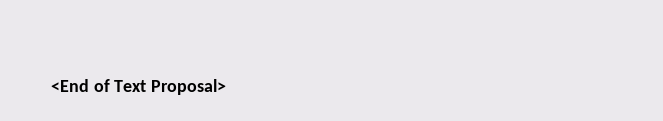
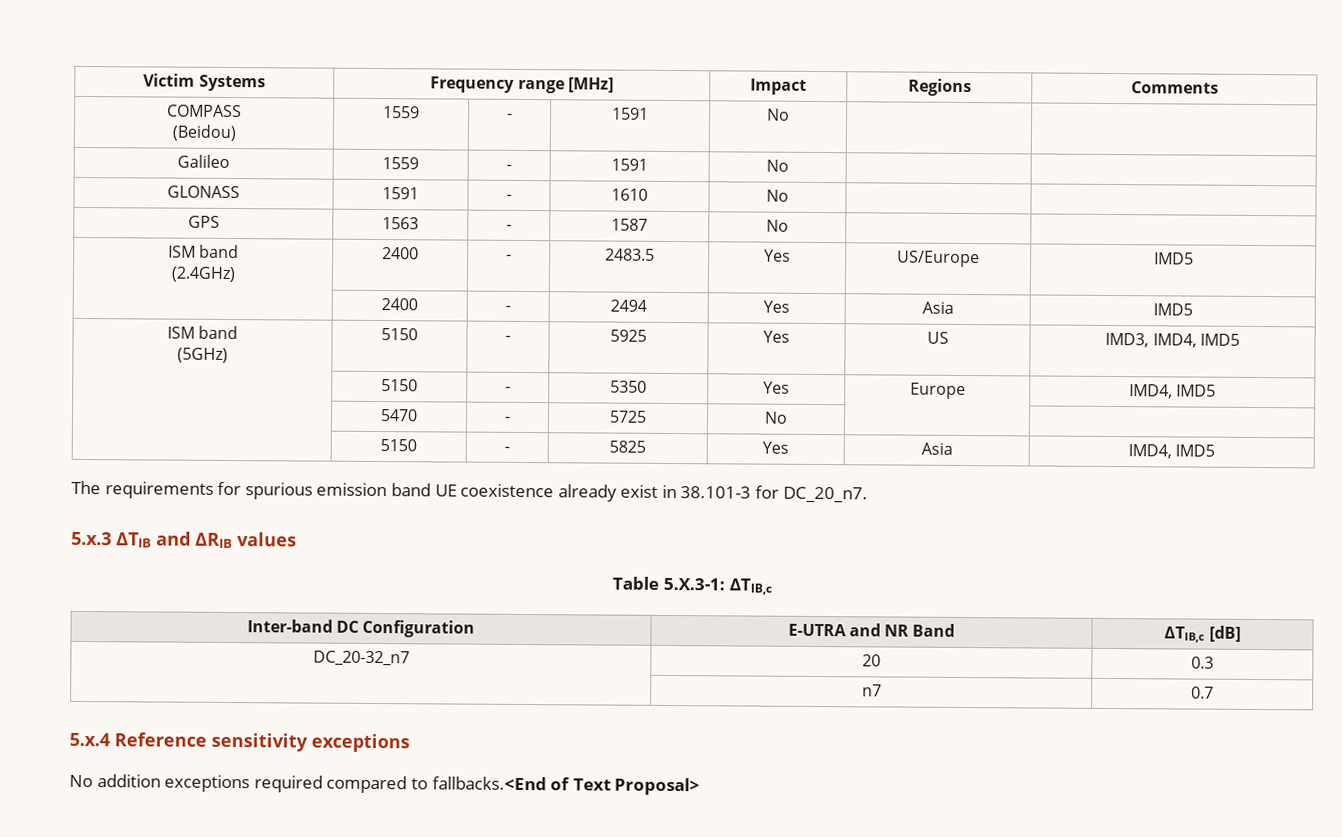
[51,79,89,92] <End -> [143,73,266,92] [430,76,614,94] [750,78,807,95] [907,78,972,97] [1130,81,1219,94] [167,104,242,118] [171,124,236,142] [383,106,420,119] [507,113,513,119] [612,107,649,120] [767,108,790,121] [177,154,230,168] [382,157,419,170] [506,164,512,170] [611,158,648,171] [766,159,789,172] [167,185,240,199] [382,187,419,200] [506,194,512,200] [611,188,648,201] [766,189,789,202] [187,215,220,228] [382,217,419,230] [506,224,512,230] [611,218,648,231] [766,219,789,232] [167,244,240,259] [170,266,236,283] [382,247,419,260] [506,254,512,260] [604,248,655,261] [764,249,791,262] [897,250,980,268] [1153,252,1194,265] [381,298,418,311] [505,305,511,311] [610,299,647,312] [763,300,790,313] [921,301,954,314] [1152,303,1193,316] [166,325,239,340] [177,347,228,363] [381,328,418,341] [505,335,511,341] [610,329,647,342] [763,330,790,343] [926,331,949,344] [1105,332,1240,348] [381,379,418,392] [505,386,511,392] [610,380,647,393] [763,381,790,394] [909,382,966,400] [1128,384,1217,399] [380,409,418,422] [504,416,511,422] [609,410,647,423] [764,411,788,424] [380,439,417,452] [504,446,510,452] [609,440,646,453] [762,441,789,454] [920,442,953,455] [1127,444,1216,459] [71,480,868,504] [71,531,297,549] [612,576,772,595] [246,619,476,638] [787,623,956,637] [1164,625,1241,643] [312,650,410,667] [862,654,881,667] [1191,656,1214,669] [861,684,882,697] [1191,686,1214,699] [69,732,410,753] [69,774,547,794] Victim Systems | Frequency range [MHz] | Impact | Regions | Comments // COMPASS // (Beidou) | 1559 | - | 1591 | No | | // Galileo | 1559 | - | 1591 | No | | // GLONASS | 1591 | - | 1610 | No | | // GPS | 1563 | - | 1587 | No | | // ISM band // (2.4GHz) | 2400 | - | 2483.5 | Yes | US/Europe | IMD5 // | 2400 | - | 2494 | Yes | Asia | IMD5 // ISM band // (5GHz) | 5150 | - | 5925 | Yes | US | IMD3, IMD4, IMD5 // | 5150 | - | 5350 | Yes | Europe | IMD4, IMD5 // | 5470 | - | 5725 | No | | // | 5150 | - | 5825 | Yes | Asia | IMD4, IMD5 // The requirements for spurious emission band UE coexistence already exist in 38.101-3 for DC_20_n7. // 5.x.3 ∆TIB and ∆RIB values // Table 5.X.3-1: ΔTIB,c // Inter-band DC Configuration | E-UTRA and NR Band | ΔTIB,c [dB] // DC_20-32_n7 | 20 | 0.3 // | n7 | 0.7 // 5.x.4 Reference sensitivity exceptions // No addition exceptions required compared to fallbacks.<End

